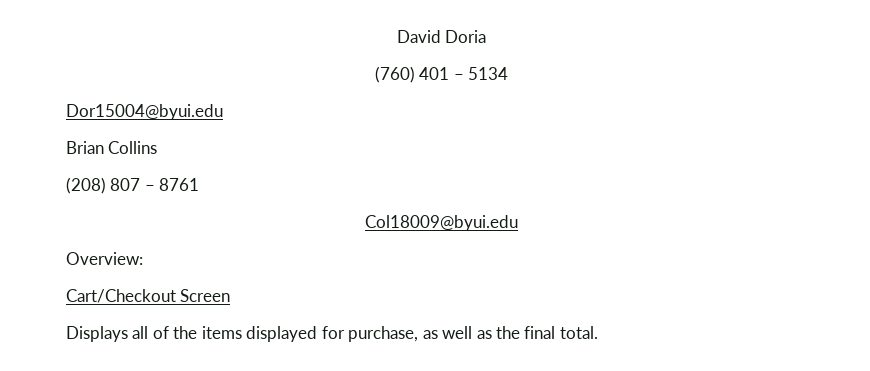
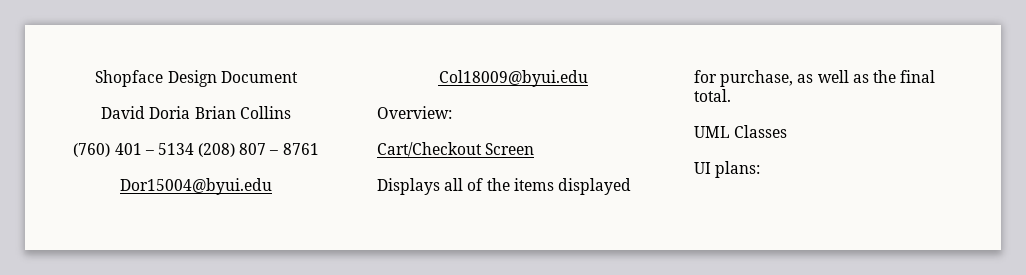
(396, 36) none -> [95,70,298,87] Shopface Design Document //
(487, 36) none -> [194,106,291,119] Brian Collins
[66,104,223,120] [66,141,158,154] // Dor15004@byui.edu // Brian Collins // -> (194, 149) none
(200, 184) none -> [120,178,272,195] Dor15004@byui.edu
(598, 332) none -> [694,125,788,138] [694,161,761,178] // UML Classes // UI plans:

